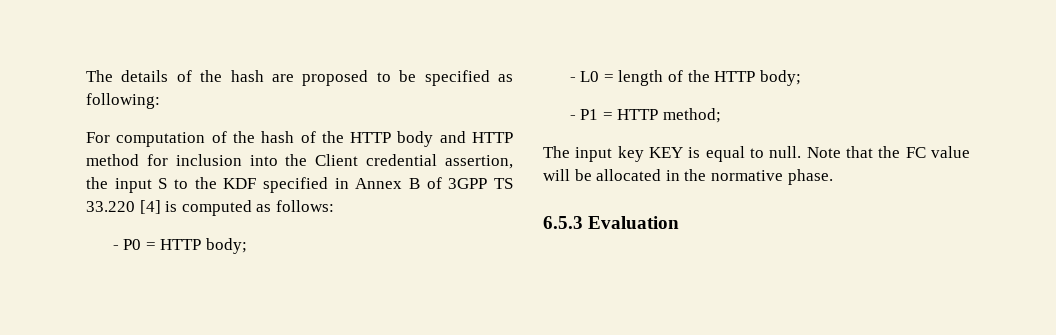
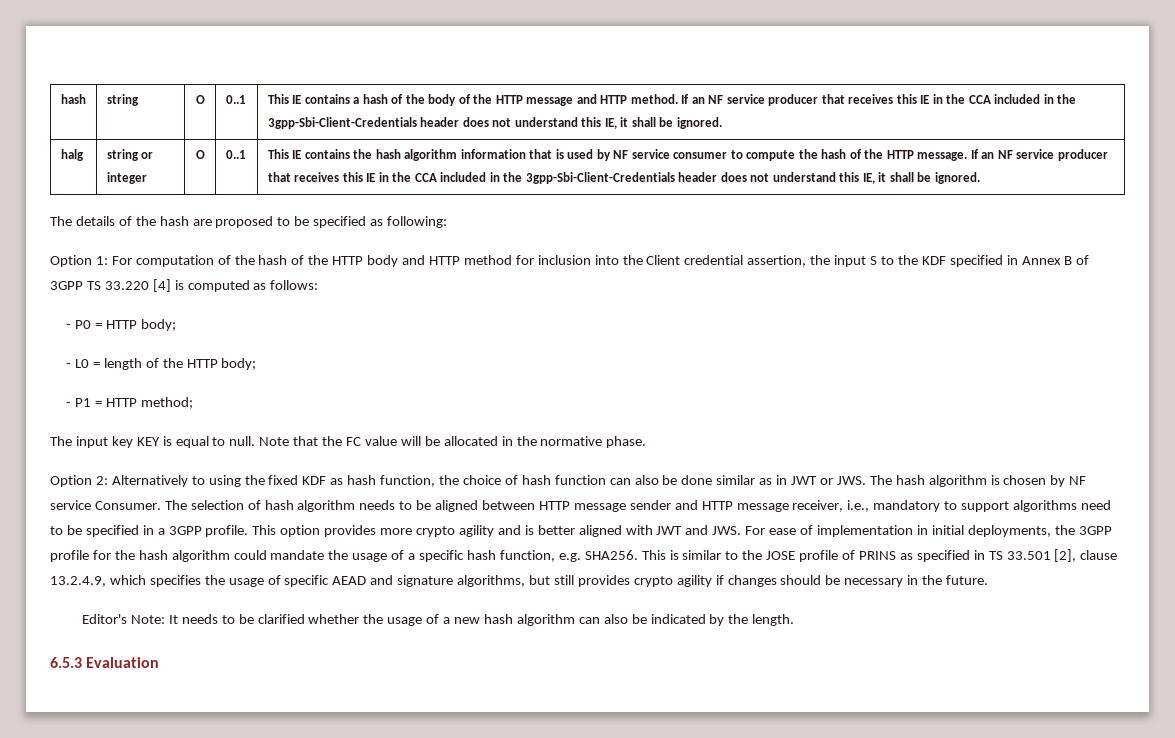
(86, 76) none -> [60,94,86,104] [106,94,139,106] [195,95,205,104] [225,95,246,104] [267,94,1077,106] [267,117,722,129] [60,149,84,161] [106,149,154,161] [106,172,147,184] [195,150,205,159] [225,150,246,159] [267,149,1108,161] [267,172,980,184] hash | string | O | 0..1 | This IE contains a hash of the body of the HTTP message and HTTP method. If an NF service producer that receives this IE in the CCA included in the 3gpp-Sbi-Client-Credentials header does not understand this IE, it shall be ignored. // halg | string or integer | O | 0..1 | This IE contains the hash algorithm information that is used by NF service consumer to compute the hash of the HTTP message. If an NF service producer that receives this IE in the CCA included in the 3gpp-Sbi-Client-Credentials header does not understand this IE, it shall be ignored. //
(160, 101) none -> [50,255,108,267] Option 1:
(833, 177) none -> [50,475,1087,487] [50,500,1111,512] [50,525,1112,537] [50,549,1118,562] [50,575,989,587] [82,614,795,626] // Option 2: Alternatively to using the fixed KDF as hash function, the choice of hash function can also be done similar as in JWT or JWS. The hash algorithm is chosen by NF service Consumer. The selection of hash algorithm needs to be aligned between HTTP message sender and HTTP message receiver, i.e., mandatory to support algorithms need to be specified in a 3GPP profile. This option provides more crypto agility and is better aligned with JWT and JWS. For ease of implementation in initial deployments, the 3GPP profile for the hash algorithm could mandate the usage of a specific hash function, e.g. SHA256. This is similar to the JOSE profile of PRINS as specified in TS 33.501 [2], clause 13.2.4.9, which specifies the usage of specific AEAD and signature algorithms, but still provides crypto agility if changes should be necessary in the future. // Editor's Note: It needs to be clarified whether the usage of a new hash algorithm can also be indicated by the length.

